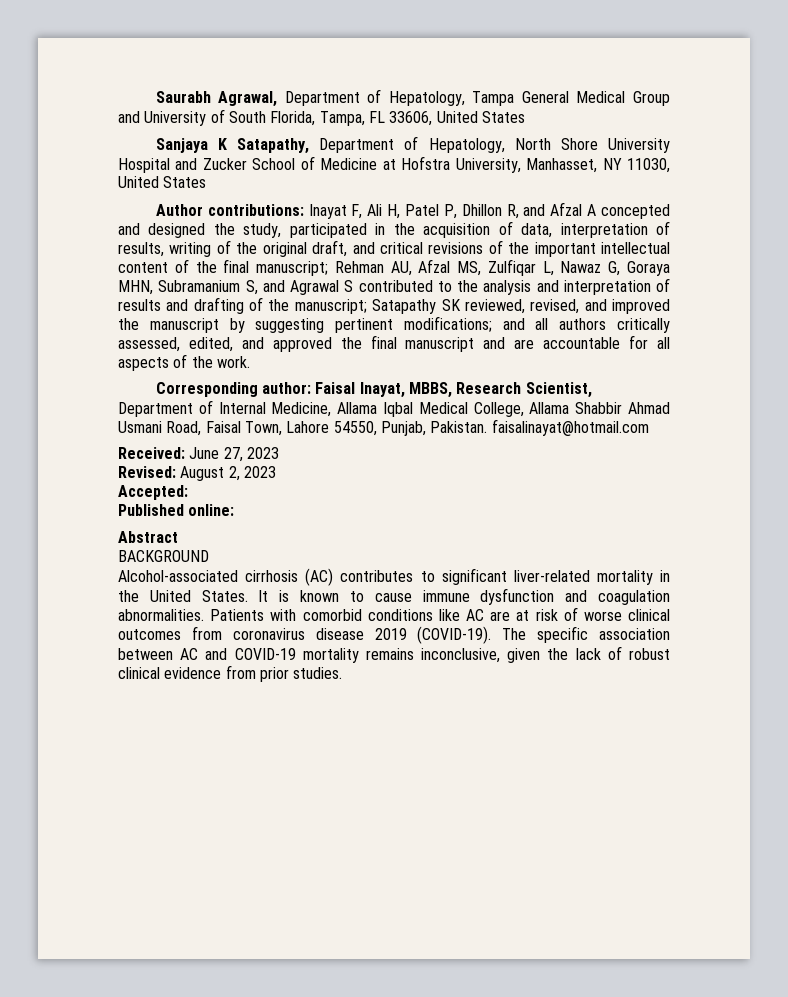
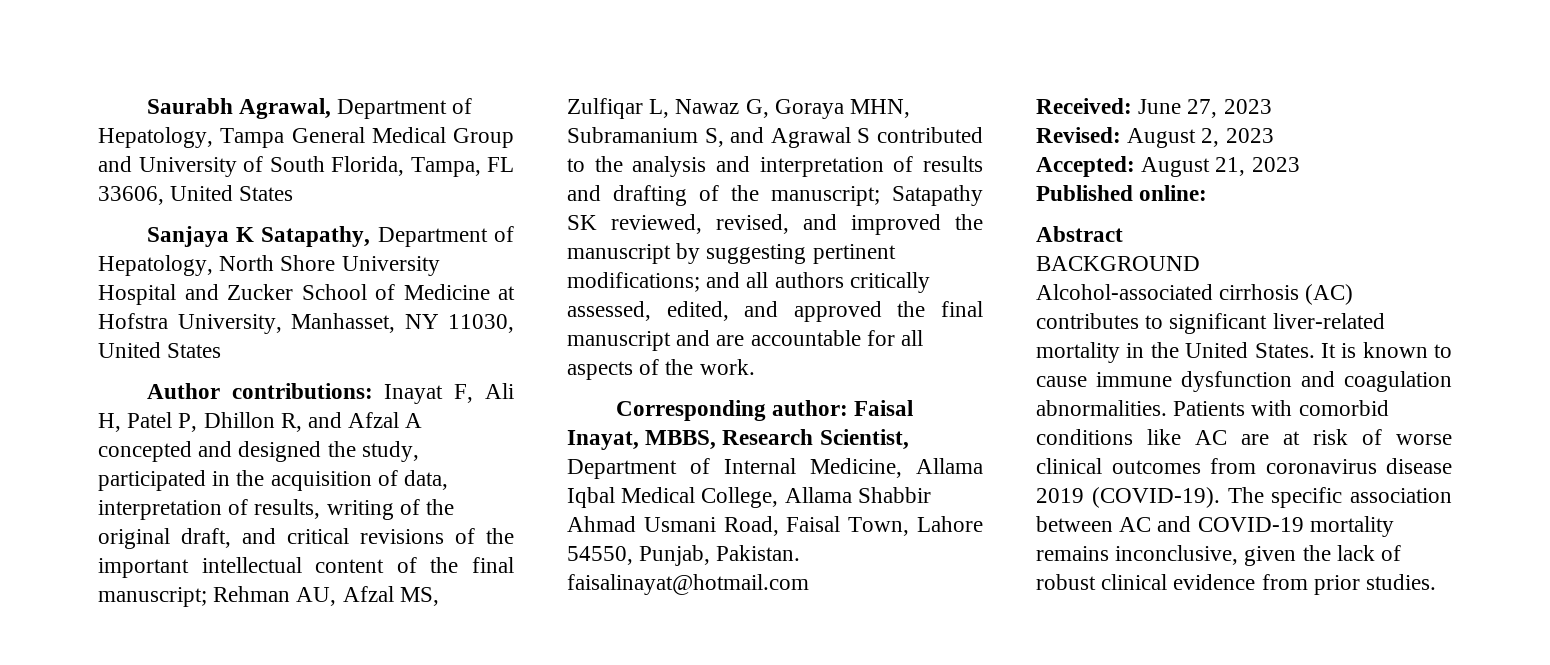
(188, 492) none -> [1141,157,1300,177] August 21, 2023

